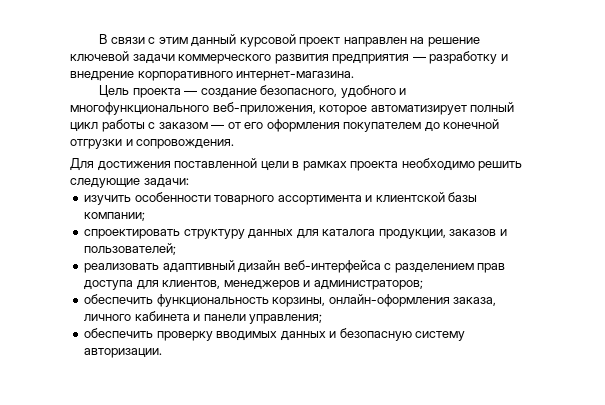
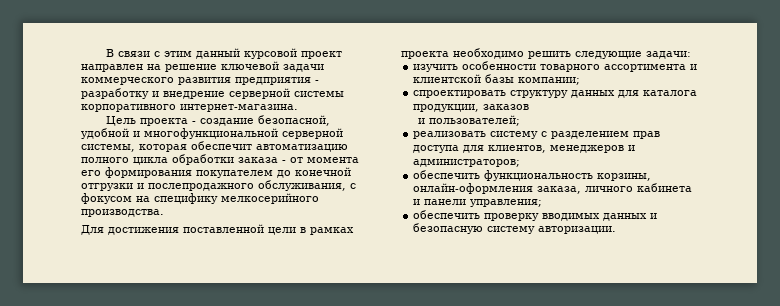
[412,56,426,61] — -> [315,80,319,83] -
(134, 76) none -> [229,88,344,99] серверной системы
[184,85,407,98] [70,102,515,115] [70,119,340,132] — создание безопасного, удобного и многофункционального веб-приложения, которое автоматизирует полный цикл работы с заказом — от его оформления -> [191,115,330,126] [81,128,343,139] [81,141,348,152] [81,154,359,165] [81,167,192,178] - создание безопасной, удобной и многофункциональной серверной системы, которая обеспечит автоматизацию полного цикла обработки заказа - от момента его формирования
[136,139,235,149] сопровождения. -> [148,180,356,191] [81,193,319,204] [81,209,164,217] послепродажного обслуживания, с фокусом на специфику мелкосерийного производства.
(497, 232) none -> (530, 107) //
[162,260,381,273] адаптивный дизайн веб-интерфейса -> [490,131,539,139] систему

